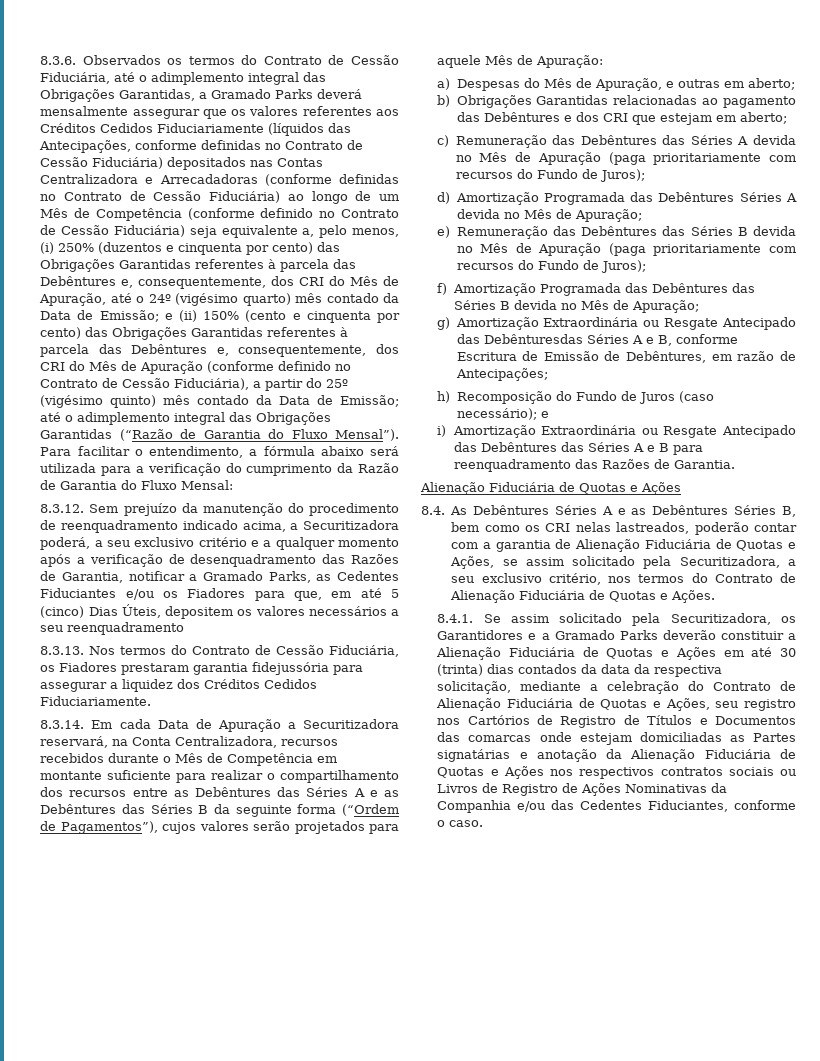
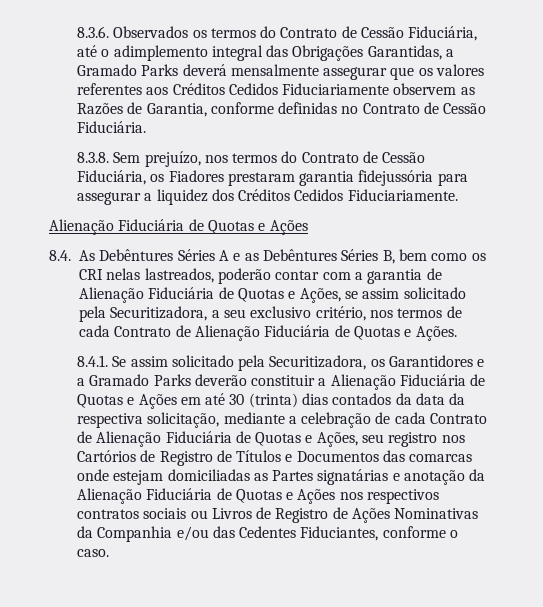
[268,123,352,136] [39,140,132,153] (líquidos das Antecipações, -> [393,83,475,95] [76,102,207,117] observem as Razões de Garantia,
[92,157,324,170] [40,174,399,186] [40,191,400,204] [40,208,399,221] [40,225,399,238] [40,242,341,255] [40,259,357,272] [40,276,399,289] [39,293,400,306] [40,310,400,323] [40,327,349,340] [40,344,400,357] [40,361,352,374] [40,378,349,391] [40,395,399,408] [40,412,332,425] [40,429,399,441] [40,446,399,458] [40,463,399,476] [40,480,234,490] [40,503,399,516] [40,520,399,533] [40,537,399,550] [40,554,399,567] [40,571,400,583] [40,588,400,601] [40,604,399,619] [40,622,185,635] [40,646,116,655] Fiduciária) depositados nas Contas Centralizadora e Arrecadadoras (conforme definidas no Contrato de Cessão Fiduciária) ao longo de um Mês de Competência (conforme definido no Contrato de Cessão Fiduciária) seja equivalente a, pelo menos, (i) 250% (duzentos e cinquenta por cento) das Obrigações Garantidas referentes à parcela das Debêntures e, consequentemente, dos CRI do Mês de Apuração, até o 24º (vigésimo quarto) mês contado da Data de Emissão; e (ii) 150% (cento e cinquenta por cento) das Obrigações Garantidas referentes à parcela das Debêntures e, consequentemente, dos CRI do Mês de Apuração (conforme definido no Contrato de Cessão Fiduciária), a partir do 25º (vigésimo quinto) mês contado da Data de Emissão; até o adimplemento integral das Obrigações Garantidas (“Razão de Garantia do Fluxo Mensal”). Para facilitar o entendimento, a fórmula abaixo será utilizada para a verificação do cumprimento da Razão de Garantia do Fluxo Mensal: // 8.3.12. Sem prejuízo da manutenção do procedimento de reenquadramento indicado acima, a Securitizadora poderá, a seu exclusivo critério e a qualquer momento após a verificação de desenquadramento das Razões de Garantia, notificar a Gramado Parks, as Cedentes Fiduciantes e/ou os Fiadores para que, em até 5 (cinco) Dias Úteis, depositem os valores necessários a seu reenquadramento // 8.3.13. Nos -> [76,121,146,133] [76,151,228,167] Fiduciária. // 8.3.8. Sem prejuízo, nos
[40,719,399,732] [40,736,339,748] [40,753,338,766] [40,770,399,783] [40,787,399,797] [40,804,399,817] [40,821,399,834] [437,55,604,68] [437,78,795,91] [437,95,796,108] [456,112,787,125] [437,135,796,148] [455,152,796,165] [455,169,645,182] [437,192,797,205] [456,209,642,222] [437,226,796,239] [456,243,796,256] [456,260,646,273] [437,283,755,296] [453,300,699,313] [437,317,796,330] [456,334,738,346] [456,351,796,363] [455,368,548,381] [437,391,714,404] [456,408,549,420] [437,425,796,438] [453,442,703,455] [453,459,735,472] // 8.3.14. Em cada Data de Apuração a Securitizadora reservará, na Conta Centralizadora, recursos recebidos durante o Mês de Competência em montante suficiente para realizar o compartilhamento dos recursos entre as Debêntures das Séries A e as Debêntures das Séries B da seguinte forma (“Ordem de Pagamentos”), cujos valores serão projetados para aquele Mês de Apuração: // a) Despesas do Mês de Apuração, e outras em aberto; // b) Obrigações Garantidas relacionadas ao pagamento das Debêntures e dos CRI que estejam em aberto; // c) Remuneração das Debêntures das Séries A devida no Mês de Apuração (paga prioritariamente com recursos do Fundo de Juros); // d) Amortização Programada das Debêntures Séries A devida no Mês de Apuração; // e) Remuneração das Debêntures das Séries B devida no Mês de Apuração (paga prioritariamente com recursos do Fundo de Juros); // f) Amortização Programada das Debêntures das Séries B devida no Mês de Apuração; // g) Amortização Extraordinária ou Resgate Antecipado das Debênturesdas Séries A e B, conforme Escritura de Emissão de Debêntures, em razão de Antecipações; // h) Recomposição do Fundo de Juros (caso necessário); e // i) Amortização Extraordinária ou Resgate Antecipado das Debêntures das Séries A e B para reenquadramento das Razões de Garantia. -> (458, 195) none
[691,573,708,583] do -> [446,306,462,318] [79,325,110,337] de cada
[688,681,705,691] do -> [375,412,426,424] de cada

